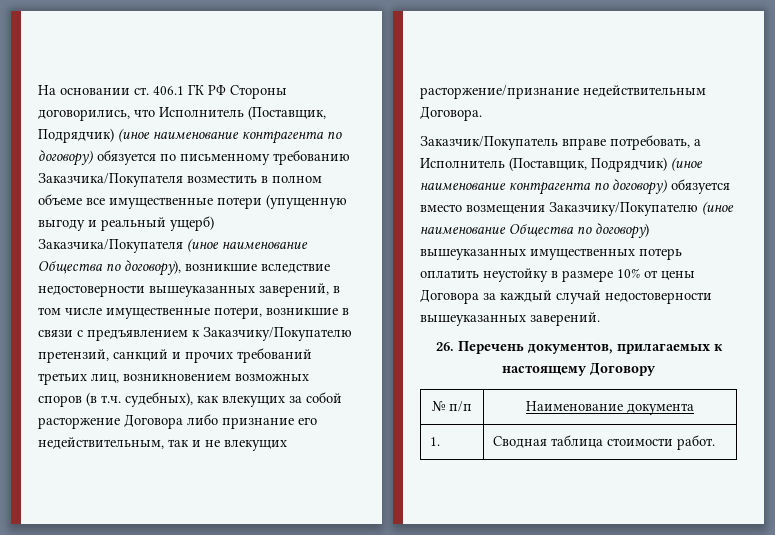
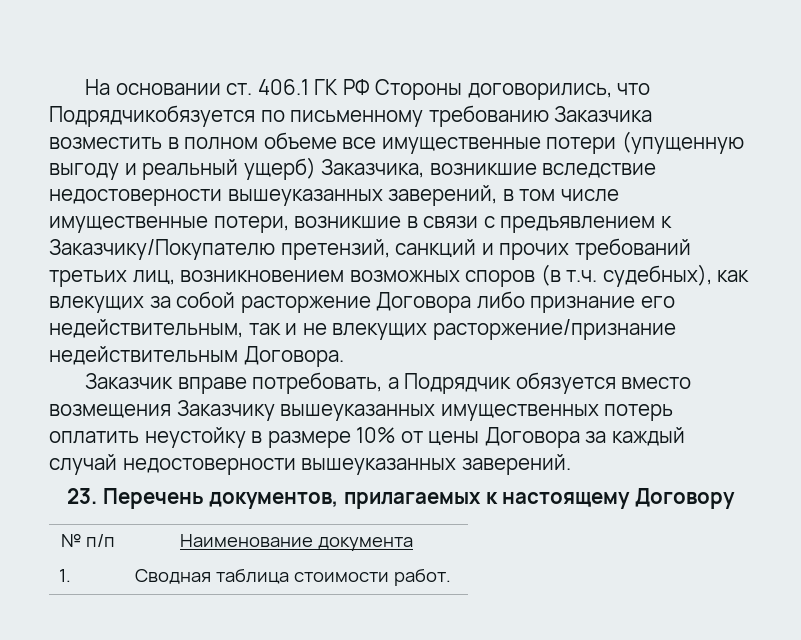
[159,106,326,120] [38,128,342,144] [38,150,156,166] Исполнитель (Поставщик, Подрядчик) (иное наименование контрагента по договору) обязуется -> [49,105,255,127] Подрядчикобязуется
[38,173,183,187] Заказчика/Покупателя -> [554,106,653,122] Заказчика
[38,238,308,253] [38,260,181,276] Заказчика/Покупателя (иное наименование Общества по договору), -> [321,159,425,178] Заказчика,
[420,136,558,150] Заказчик/Покупатель -> [84,373,173,389] Заказчик
[420,157,703,172] [420,179,730,195] [420,201,734,216] [420,223,649,239] Исполнитель (Поставщик, Подрядчик) (иное наименование контрагента по договору) обязуется вместо возмещения Заказчику/Покупателю (иное наименование Общества по договору) -> [404,372,692,394] [49,400,275,421] Подрядчик обязуется вместо возмещения Заказчику
[435,342,454,351] 26. -> [67,488,98,504] 23.

